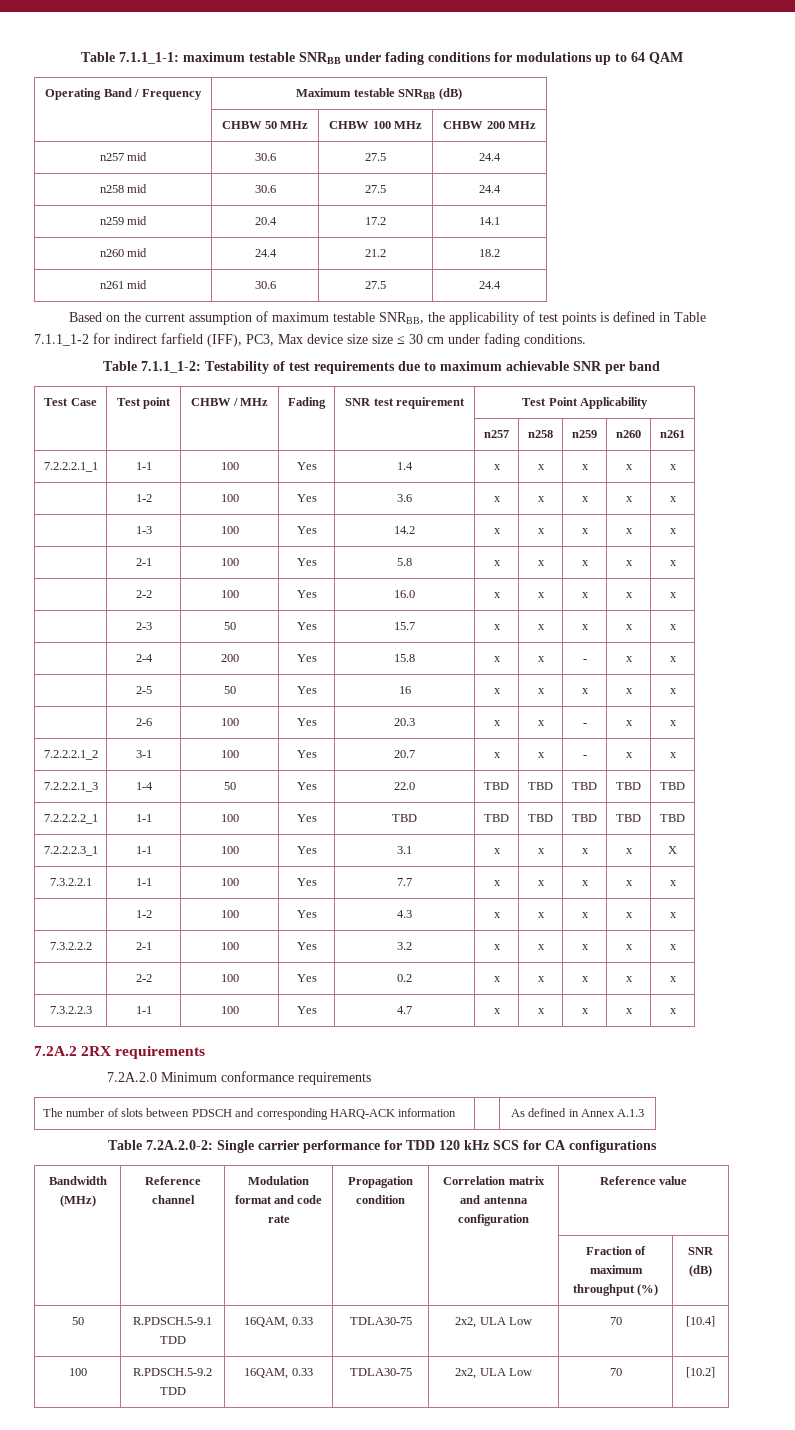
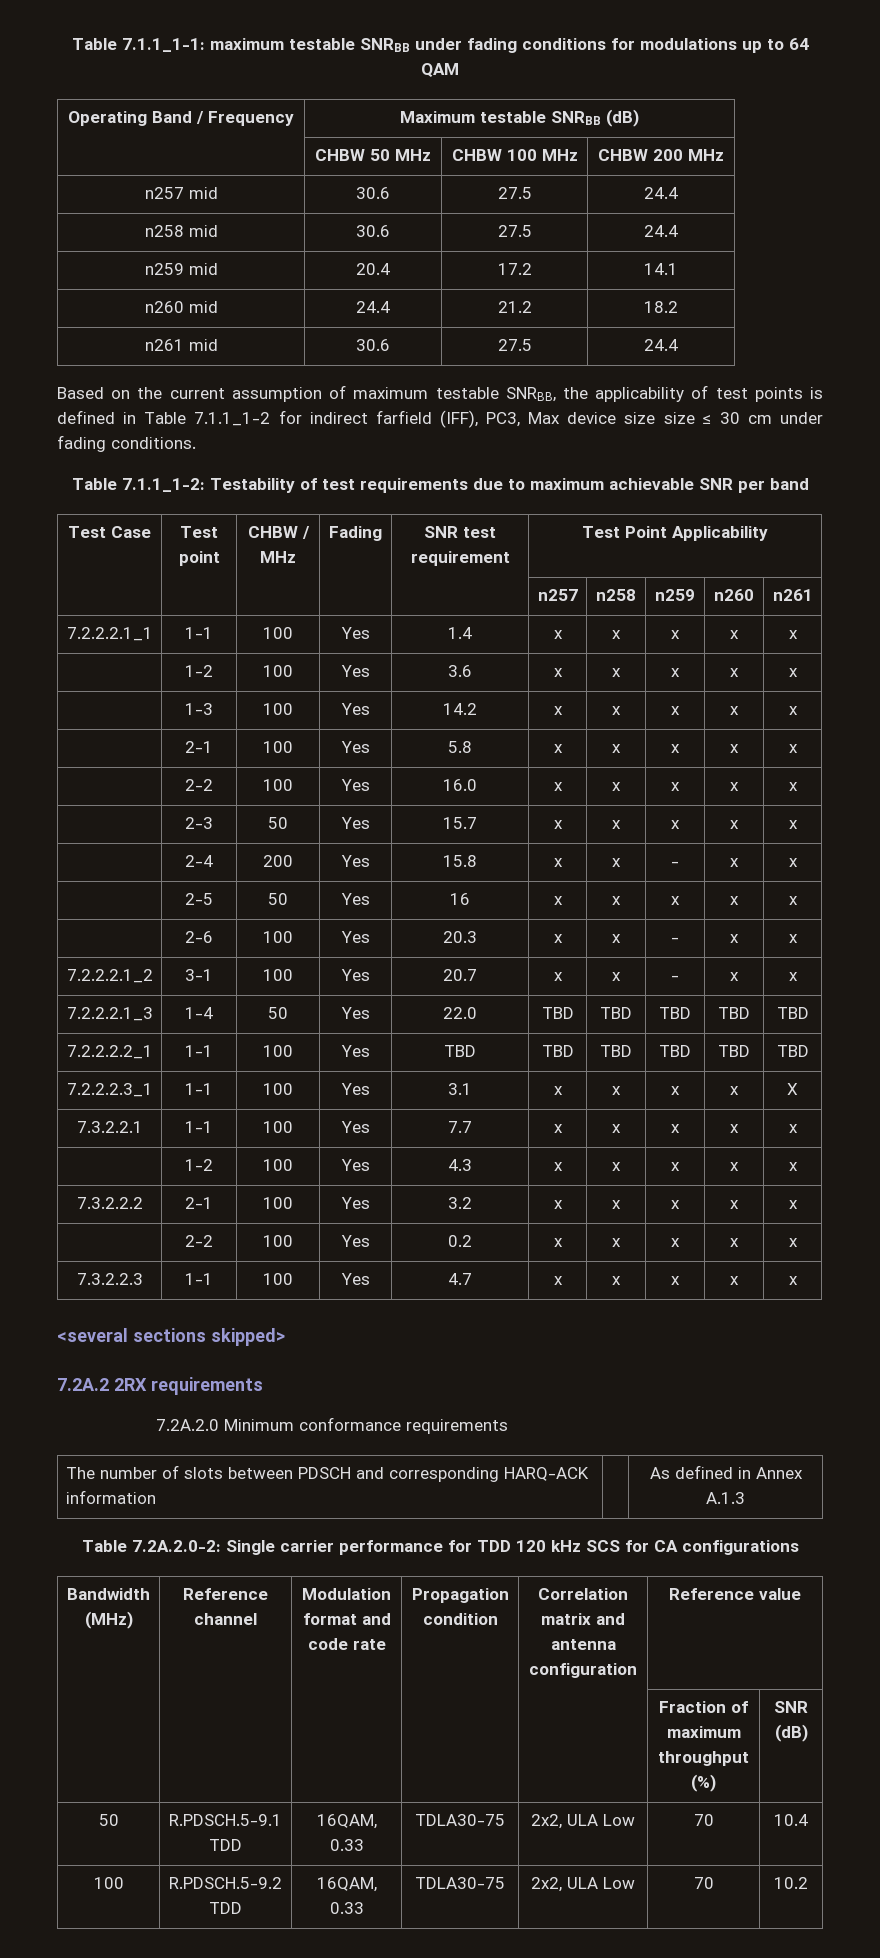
(677, 1011) none -> [57,1328,285,1346] // <several sections skipped>
[686,1316,715,1327] [10.4] -> [774,1814,808,1826] 10.4
[686,1367,715,1378] [10.2] -> [774,1877,808,1889] 10.2

